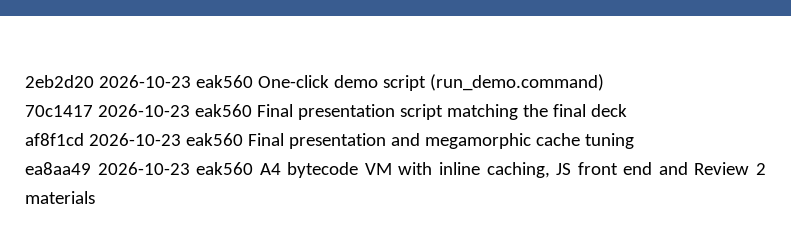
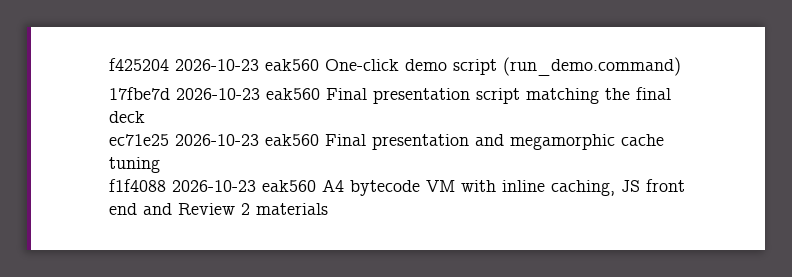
[25,75,94,88] 2eb2d20 -> [109,58,169,71] f425204
[25,105,93,117] 70c1417 -> [109,87,170,100] 17fbe7d
[25,133,84,146] af8f1cd -> [109,134,169,146] ec71e25
[25,162,91,175] ea8aa49 -> [109,179,166,192] f1f4088

